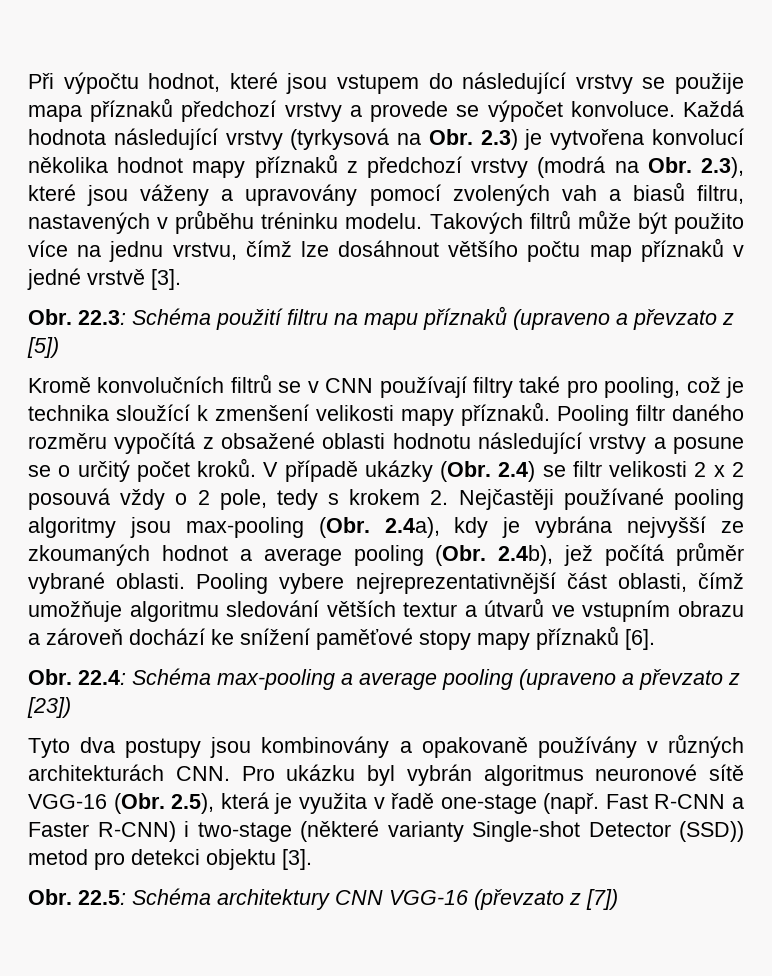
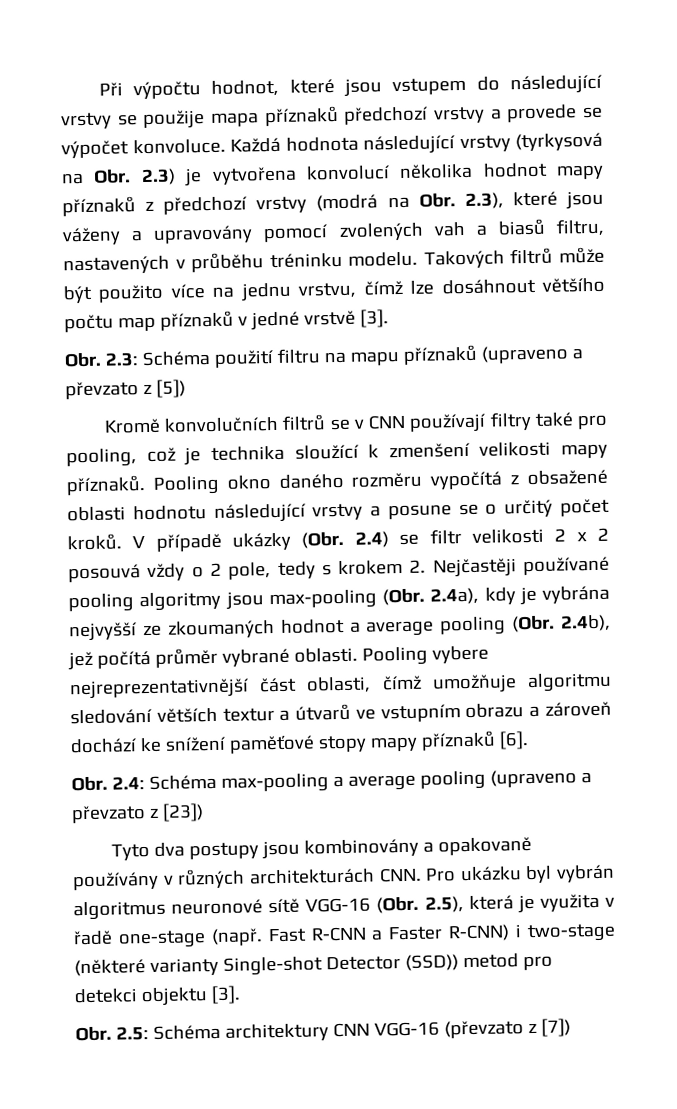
[78,310,126,325] 22.3: -> [104,352,139,367] 2.3:
[636,405,665,421] filtr -> [226,475,271,490] okno
[78,670,126,685] 22.4: -> [111,776,145,790] 2.4:
[78,890,126,905] 22.5: -> [115,1026,149,1041] 2.5:

